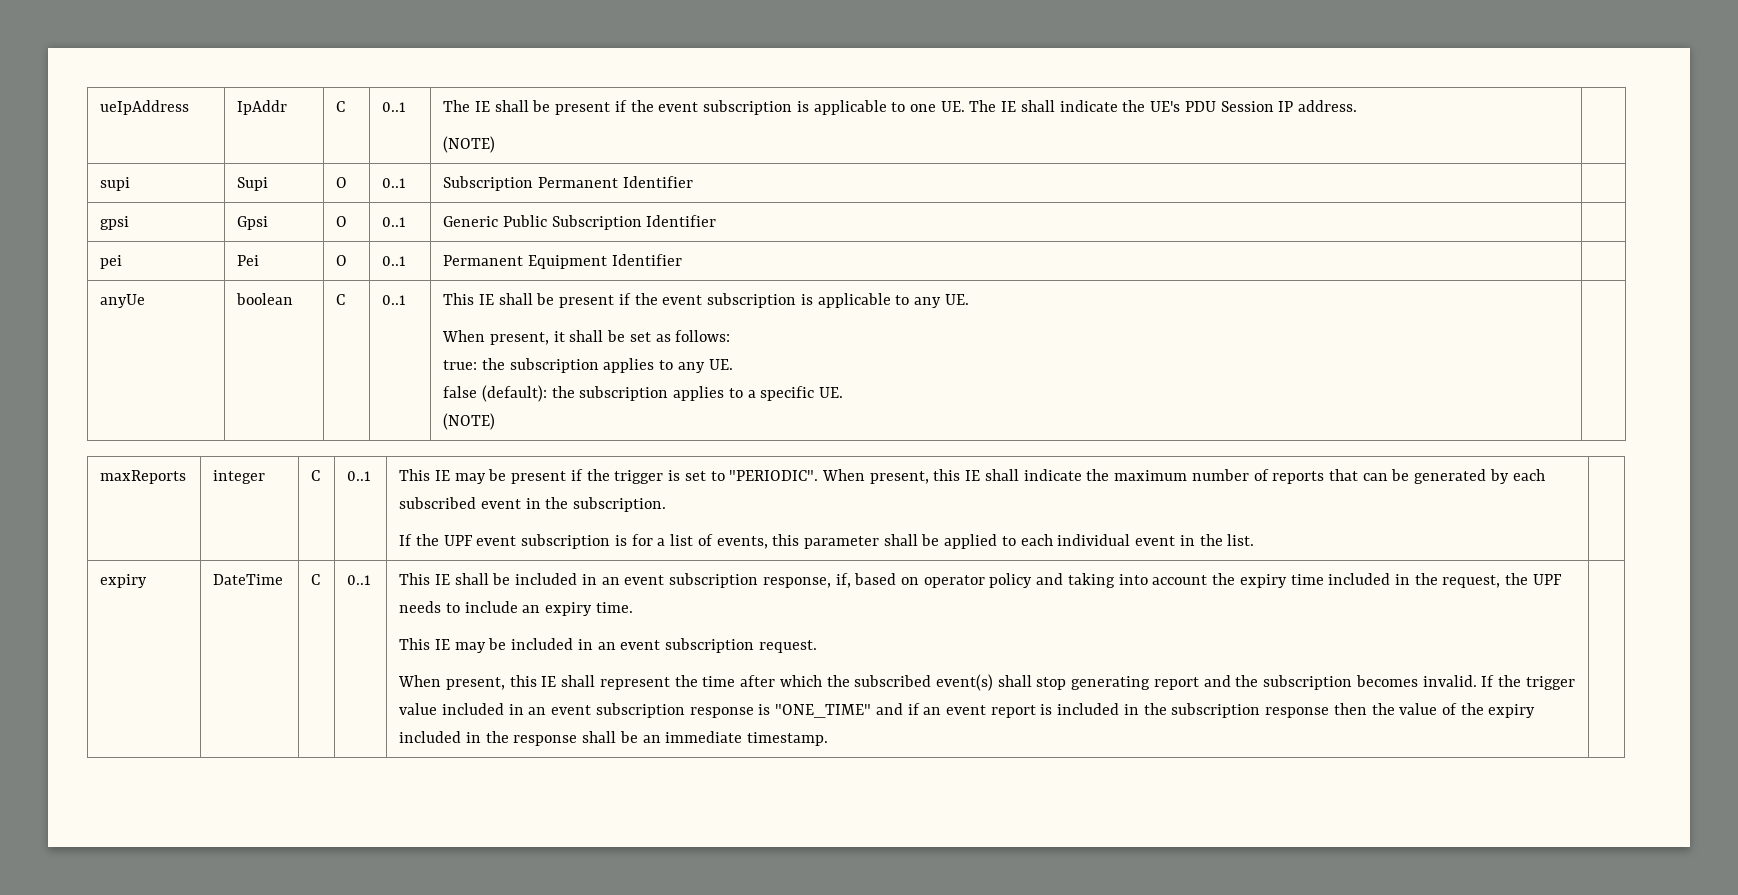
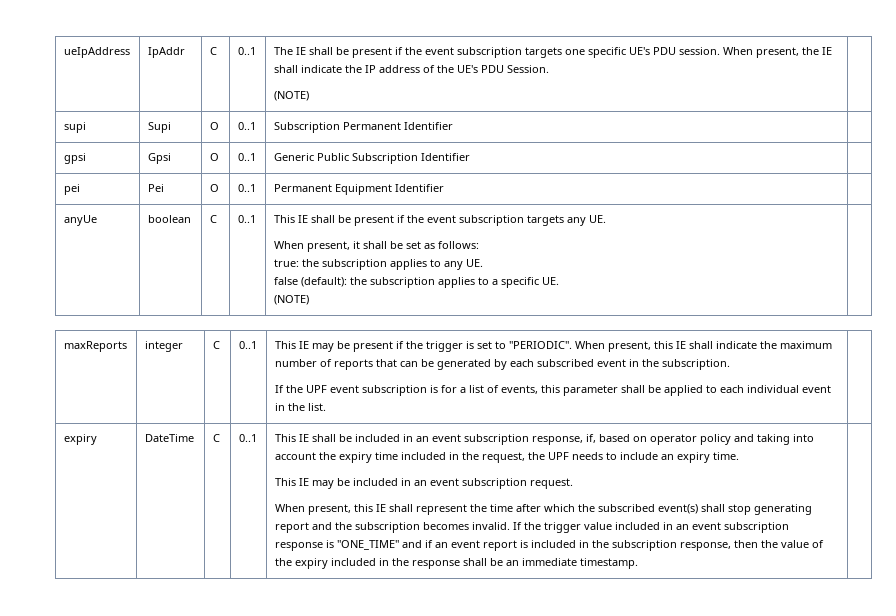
[796,100,1357,115] is applicable to one UE. The IE shall indicate the UE's PDU Session IP address. -> [524,47,832,58] [273,65,549,73] targets one specific UE's PDU session. When present, the IE shall indicate the IP address of the UE's PDU Session.
[800,293,910,308] is applicable to -> [526,215,564,226] targets
[1265,707,1330,718] response -> [679,542,731,551] response,

